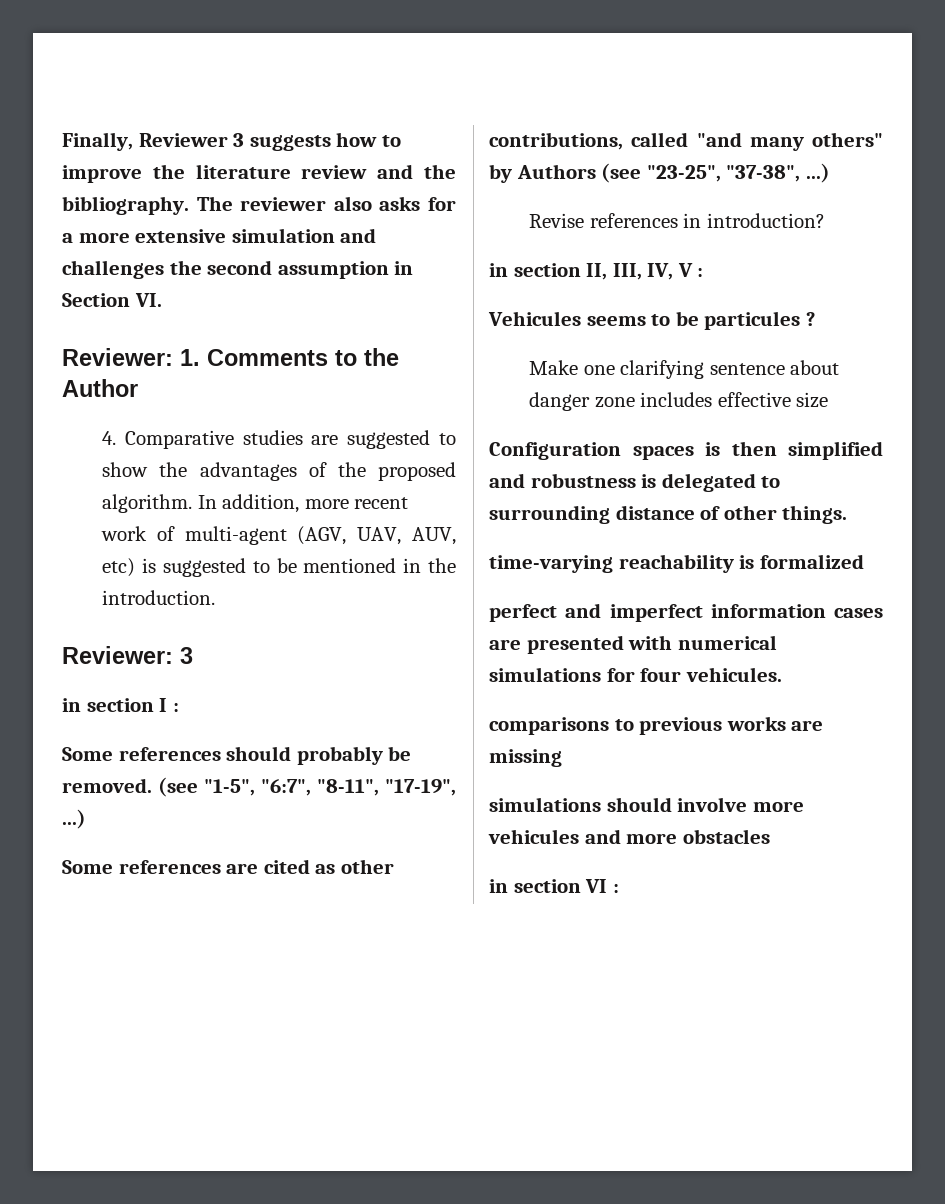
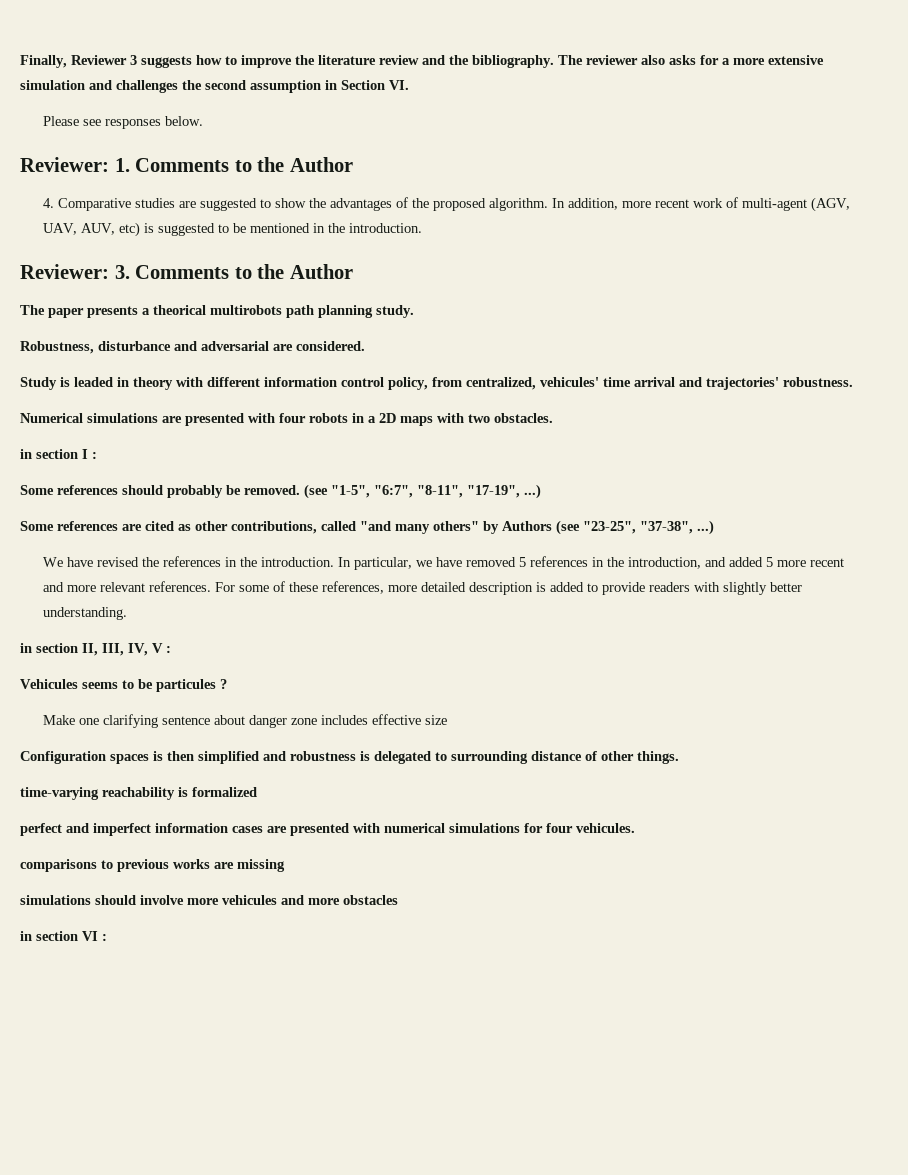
(162, 300) none -> [42,116,203,129] // Please see responses below.
[180,647,193,664] 3 -> [114,264,353,279] [20,305,414,318] [20,341,365,354] [20,377,853,390] [20,413,553,426] 3. Comments to the Author // The paper presents a theorical multirobots path planning study. // Robustness, disturbance and adversarial are considered. // Study is leaded in theory with different information control policy, from centralized, vehicules' time arrival and trajectories' robustness. // Numerical simulations are presented with four robots in a 2D maps with two obstacles.
[529,213,825,228] Revise references in introduction? -> [42,556,844,570] [42,581,802,595] [42,607,127,620] We have revised the references in the introduction. In particular, we have removed 5 references in the introduction, and added 5 more recent and more relevant references. For some of these references, more detailed description is added to provide readers with slightly better understanding.

